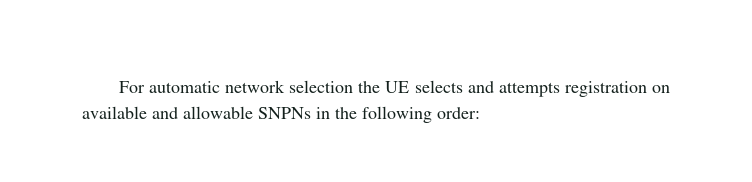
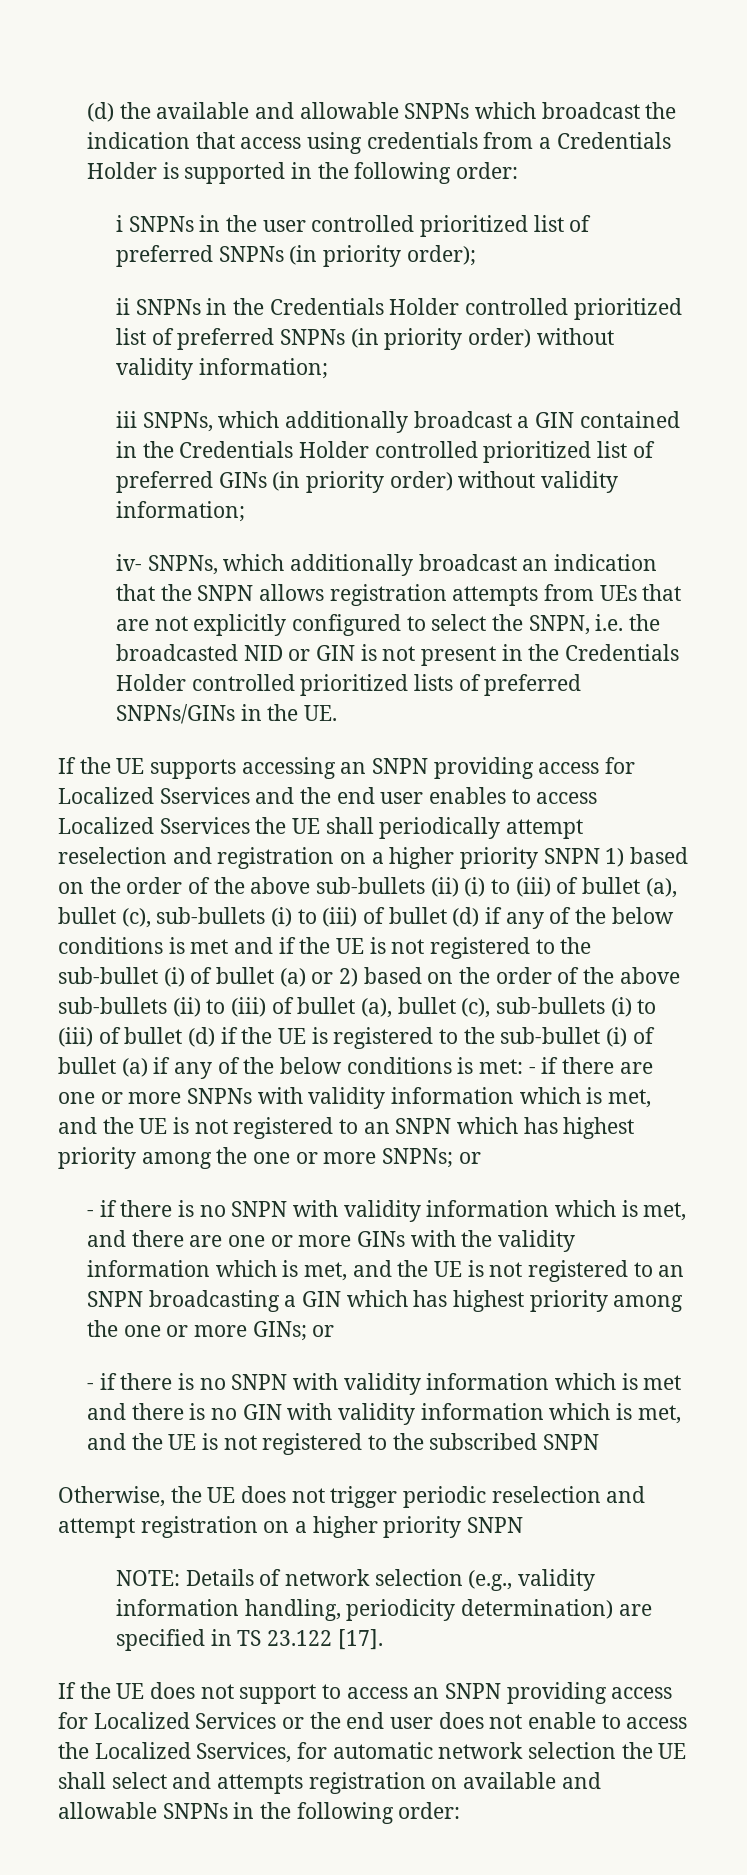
[118,81,145,93] For -> [86,102,677,122] [86,132,671,154] [86,162,518,184] [115,215,592,237] [115,245,476,267] [115,298,682,320] [115,328,614,350] [115,358,328,380] [115,411,680,433] [115,441,655,463] [115,471,618,493] [115,501,245,522] [115,554,657,576] [115,584,682,606] [115,614,660,636] [115,644,679,666] [115,674,582,696] [115,704,337,724] [58,757,636,779] [58,787,598,804] [58,817,584,839] [58,847,689,869] [58,877,677,898] [58,907,674,929] [58,937,592,959] [58,967,680,987] [58,997,657,1018] [58,1027,655,1049] [58,1057,653,1079] [58,1087,652,1109] [58,1117,635,1139] [58,1147,481,1169] [86,1200,687,1222] [86,1230,575,1252] [86,1260,685,1282] [86,1290,684,1312] [86,1320,335,1341] [86,1373,682,1395] [86,1403,681,1425] [86,1433,599,1455] [58,1486,646,1508] [58,1516,524,1538] [115,1569,595,1591] [115,1599,652,1621] [115,1629,383,1651] [58,1682,673,1704] [58,1712,688,1729] [58,1742,328,1763] (d) the available and allowable SNPNs which broadcast the indication that access using credentials from a Credentials Holder is supported in the following order: // i SNPNs in the user controlled prioritized list of preferred SNPNs (in priority order); // ii SNPNs in the Credentials Holder controlled prioritized list of preferred SNPNs (in priority order) without validity information; // iii SNPNs, which additionally broadcast a GIN contained in the Credentials Holder controlled prioritized list of preferred GINs (in priority order) without validity information; // iv- SNPNs, which additionally broadcast an indication that the SNPN allows registration attempts from UEs that are not explicitly configured to select the SNPN, i.e. the broadcasted NID or GIN is not present in the Credentials Holder controlled prioritized lists of preferred SNPNs/GINs in the UE. // If the UE supports accessing an SNPN providing access for Localized Sservices and the end user enables to access Localized Sservices the UE shall periodically attempt reselection and registration on a higher priority SNPN 1) based on the order of the above sub-bullets (ii) (i) to (iii) of bullet (a), bullet (c), sub-bullets (i) to (iii) of bullet (d) if any of the below conditions is met and if the UE is not registered to the sub-bullet (i) of bullet (a) or 2) based on the order of the above sub-bullets (ii) to (iii) of bullet (a), bullet (c), sub-bullets (i) to (iii) of bullet (d) if the UE is registered to the sub-bullet (i) of bullet (a) if any of the below conditions is met: - if there are one or more SNPNs with validity information which is met, and the UE is not registered to an SNPN which has highest priority among the one or more SNPNs; or // - if there is no SNPN with validity information which is met, and there are one or more GINs with the validity information which is met, and the UE is not registered to an SNPN broadcasting a GIN which has highest priority among the one or more GINs; or // - if there is no SNPN with validity information which is met and there is no GIN with validity information which is met, and the UE is not registered to the subscribed SNPN // Otherwise, the UE does not trigger periodic reselection and attempt registration on a higher priority SNPN // NOTE: Details of network selection (e.g., validity information handling, periodicity determination) are specified in TS 23.122 [17]. // If the UE does not support to access an SNPN providing access for Localized Services or the end user does not enable to access the Localized Sservices, for
[414,80,463,93] selects -> [58,1772,167,1789] shall select

